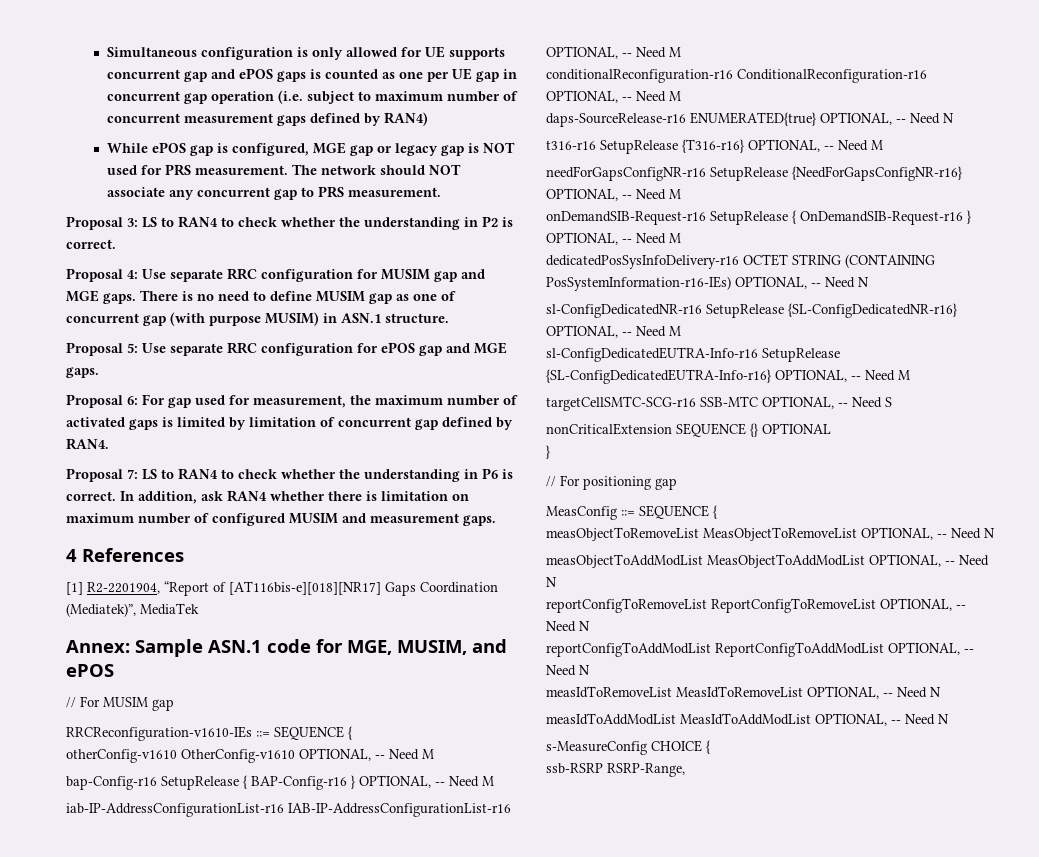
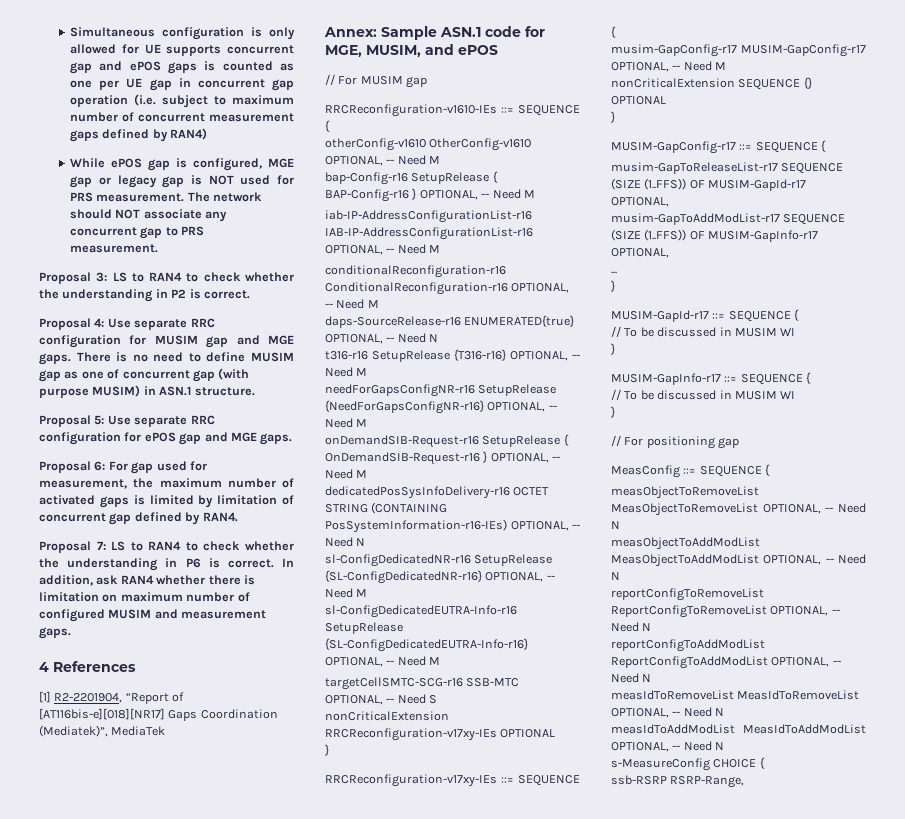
(892, 402) none -> [325,711,449,721] [325,728,556,741] [325,744,329,756] [325,774,580,787] [611,26,616,38] [611,44,866,57] [611,61,727,72] // nonCriticalExtension RRCReconfiguration-v17xy-IEs OPTIONAL // } // RRCReconfiguration-v17xy-IEs ::= SEQUENCE { // musim-GapConfig-r17 MUSIM-GapConfig-r17 OPTIONAL, -- Need M
(550, 452) none -> [611,140,827,154] [611,162,844,174] [611,178,807,191] [611,197,669,207] [611,213,846,225] [611,229,819,242] [611,248,669,258] [611,271,617,274] [611,280,615,292] [611,309,800,322] [611,326,796,337] [611,343,615,355] [611,372,812,385] [611,389,796,400] [611,406,615,418] // MUSIM-GapConfig-r17 ::= SEQUENCE { // musim-GapToReleaseList-r17 SEQUENCE (SIZE (1..FFS)) OF MUSIM-GapId-r17 OPTIONAL, // musim-GapToAddModList-r17 SEQUENCE (SIZE (1..FFS)) OF MUSIM-GapInfo-r17 OPTIONAL, // ... // } // MUSIM-GapId-r17 ::= SEQUENCE { // // To be discussed in MUSIM WI // } // MUSIM-GapInfo-r17 ::= SEQUENCE { // // To be discussed in MUSIM WI // }

